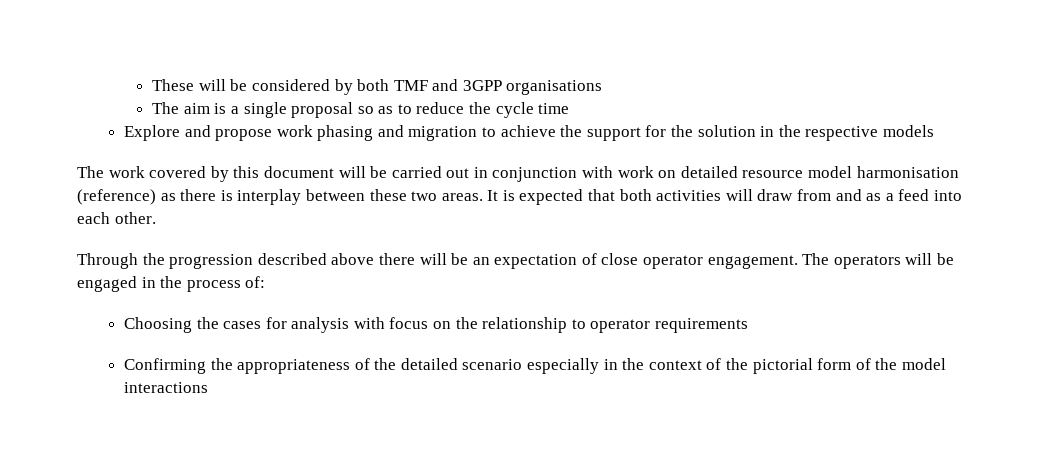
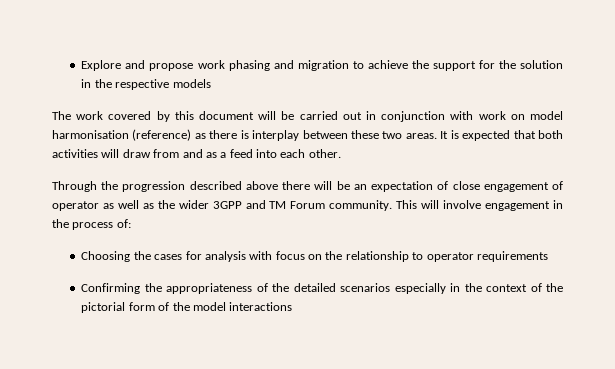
[152,79,603,95] [152,102,570,118] These will be considered by both TMF and 3GPP organisations // The aim is a single proposal so as to reduce the cycle time // -> (81, 65) none
[680,166,804,178] detailed resource -> (525, 117) none
[643,253,955,269] [77,276,137,292] operator engagement. The operators will be engaged -> [483,181,563,192] [52,200,551,211] engagement of operator as well as the wider 3GPP and TM Forum community. This will involve engagement
[462,359,523,370] scenario -> [340,283,391,292] scenarios

